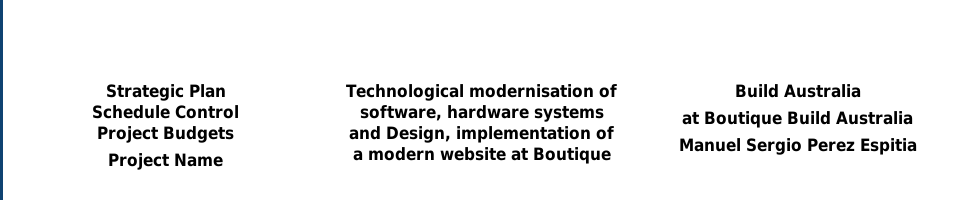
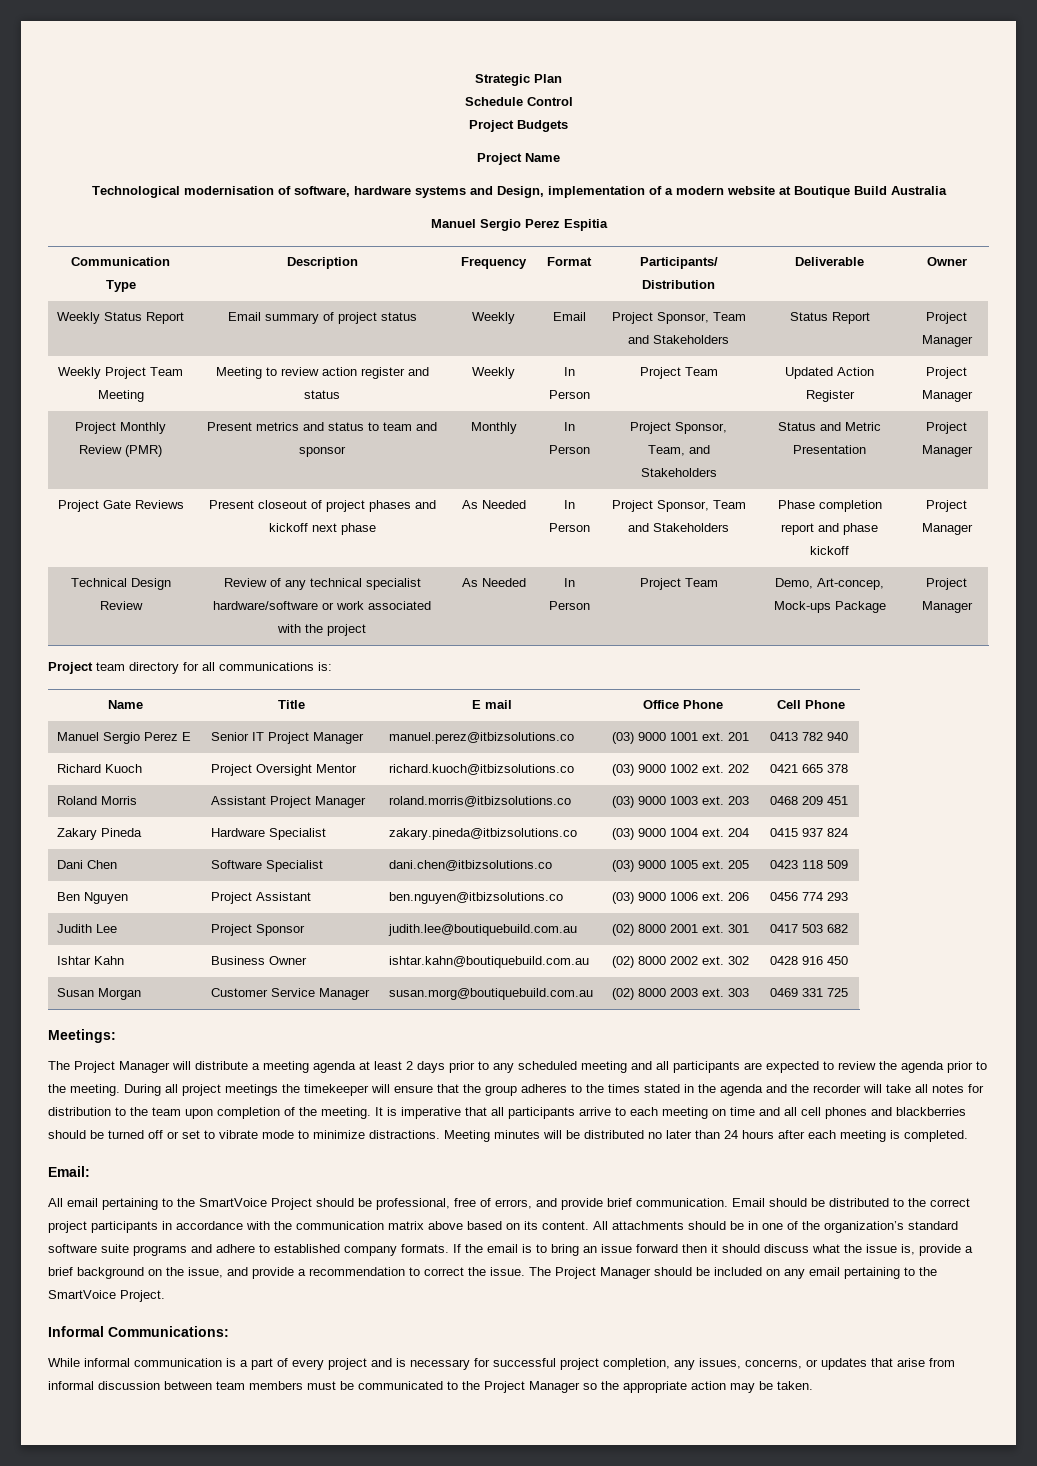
[682,111,913,128] // at Boutique Build Australia -> (947, 190) none
(917, 146) none -> [71,257,170,266] [105,280,136,292] [286,257,358,269] [460,257,527,269] [547,257,592,266] [639,257,718,269] [642,280,715,289] [795,257,864,266] [926,257,967,266] [57,312,184,324] [227,312,417,324] [471,312,515,324] [552,312,586,321] [611,312,746,324] [628,335,729,344] [789,312,870,324] [926,312,967,324] [921,335,973,347] [58,367,183,379] [97,390,144,402] [215,367,429,379] [304,390,340,399] [471,367,515,379] [563,367,575,376] [548,390,590,399] [639,367,718,379] [785,367,874,379] [805,390,855,402] [926,367,967,379] [921,390,973,402] [75,422,166,434] [79,445,162,457] [207,422,437,431] [299,446,346,457] [470,422,517,434] [563,422,575,431] [548,445,590,454] [630,422,727,434] [647,445,710,456] [640,468,717,477] [778,422,881,431] [793,445,866,454] [926,422,967,434] [921,445,973,457] [57,500,184,512] [208,500,436,512] [268,523,376,535] [461,500,526,509] [563,500,575,509] [548,523,590,532] [611,500,746,512] [628,523,729,532] [777,500,882,512] [781,523,878,535] [810,546,849,555] [926,500,967,512] [921,523,973,535] [70,578,171,590] [99,601,143,610] [223,578,421,590] [213,601,431,610] [277,624,366,636] [461,578,526,587] [563,578,575,587] [548,601,590,610] [639,578,718,590] [775,578,884,590] [773,601,886,613] [926,578,967,590] [921,601,973,613] [48,662,332,674] [108,700,143,709] [278,700,305,709] [471,700,512,709] [642,700,723,709] [776,700,845,709] [56,732,191,744] [210,732,364,744] [388,732,574,744] [611,732,749,744] [769,732,848,741] [56,764,142,773] [210,764,357,776] [388,764,574,775] [611,764,749,776] [769,764,848,773] [56,796,137,805] [210,796,366,808] [388,796,571,807] [611,796,749,808] [769,796,848,805] [56,828,142,840] [210,828,326,840] [388,828,577,840] [611,828,749,840] [769,828,848,837] [56,860,117,869] [210,860,323,872] [388,860,552,871] [611,860,749,872] [769,860,848,869] [56,892,128,904] [210,892,311,904] [388,892,563,904] [611,892,749,904] [769,892,848,901] [56,924,117,933] [210,924,305,936] [387,924,577,936] [611,924,749,936] [769,924,848,933] [56,956,124,965] [210,956,307,965] [388,956,589,968] [611,956,749,968] [769,956,848,965] [56,988,141,1000] [210,988,370,1000] [388,988,593,1000] [611,988,749,1000] [769,988,848,997] [48,1029,116,1043] [48,1061,987,1073] [48,1084,984,1096] [48,1107,966,1119] [48,1130,968,1142] [48,1166,90,1177] [48,1198,970,1210] [48,1221,958,1233] [48,1244,973,1256] [48,1267,937,1279] [48,1290,165,1302] [48,1326,229,1337] [48,1358,955,1370] [48,1381,813,1393] // Communication Type | Description | Frequency | Format | Participants/ Distribution | Deliverable | Owner // Weekly Status Report | Email summary of project status | Weekly | Email | Project Sponsor, Team and Stakeholders | Status Report | Project Manager // Weekly Project Team Meeting | Meeting to review action register and status | Weekly | In Person | Project Team | Updated Action Register | Project Manager // Project Monthly Review (PMR) | Present metrics and status to team and sponsor | Monthly | In Person | Project Sponsor, Team, and Stakeholders | Status and Metric Presentation | Project Manager // Project Gate Reviews | Present closeout of project phases and kickoff next phase | As Needed | In Person | Project Sponsor, Team and Stakeholders | Phase completion report and phase kickoff | Project Manager // Technical Design Review | Review of any technical specialist hardware/software or work associated with the project | As Needed | In Person | Project Team | Demo, Art-concep, Mock-ups Package | Project Manager // Project team directory for all communications is: // Name | Title | E mail | Office Phone | Cell Phone // Manuel Sergio Perez E | Senior IT Project Manager | manuel.perez@itbizsolutions.co | (03) 9000 1001 ext. 201 | 0413 782 940 // Richard Kuoch | Project Oversight Mentor | richard.kuoch@itbizsolutions.co | (03) 9000 1002 ext. 202 | 0421 665 378 // Roland Morris | Assistant Project Manager | roland.morris@itbizsolutions.co | (03) 9000 1003 ext. 203 | 0468 209 451 // Zakary Pineda | Hardware Specialist | zakary.pineda@itbizsolutions.co | (03) 9000 1004 ext. 204 | 0415 937 824 // Dani Chen | Software Specialist | dani.chen@itbizsolutions.co | (03) 9000 1005 ext. 205 | 0423 118 509 // Ben Nguyen | Project Assistant | ben.nguyen@itbizsolutions.co | (03) 9000 1006 ext. 206 | 0456 774 293 // Judith Lee | Project Sponsor | judith.lee@boutiquebuild.com.au | (02) 8000 2001 ext. 301 | 0417 503 682 // Ishtar Kahn | Business Owner | ishtar.kahn@boutiquebuild.com.au | (02) 8000 2002 ext. 302 | 0428 916 450 // Susan Morgan | Customer Service Manager | susan.morg@boutiquebuild.com.au | (02) 8000 2003 ext. 303 | 0469 331 725 // Meetings: // The Project Manager will distribute a meeting agenda at least 2 days prior to any scheduled meeting and all participants are expected to review the agenda prior to the meeting. During all project meetings the timekeeper will ensure that the group adheres to the times stated in the agenda and the recorder will take all notes for distribution to the team upon completion of the meeting. It is imperative that all participants arrive to each meeting on time and all cell phones and blackberries should be turned off or set to vibrate mode to minimize distractions. Meeting minutes will be distributed no later than 24 hours after each meeting is completed. // Email: // All email pertaining to the SmartVoice Project should be professional, free of errors, and provide brief communication. Email should be distributed to the correct project participants in accordance with the communication matrix above based on its content. All attachments should be in one of the organization’s standard software suite programs and adhere to established company formats. If the email is to bring an issue forward then it should discuss what the issue is, provide a brief background on the issue, and provide a recommendation to correct the issue. The Project Manager should be included on any email pertaining to the SmartVoice Project. // Informal Communications: // While informal communication is a part of every project and is necessary for successful project completion, any issues, concerns, or updates that arise from informal discussion between team members must be communicated to the Project Manager so the appropriate action may be taken.

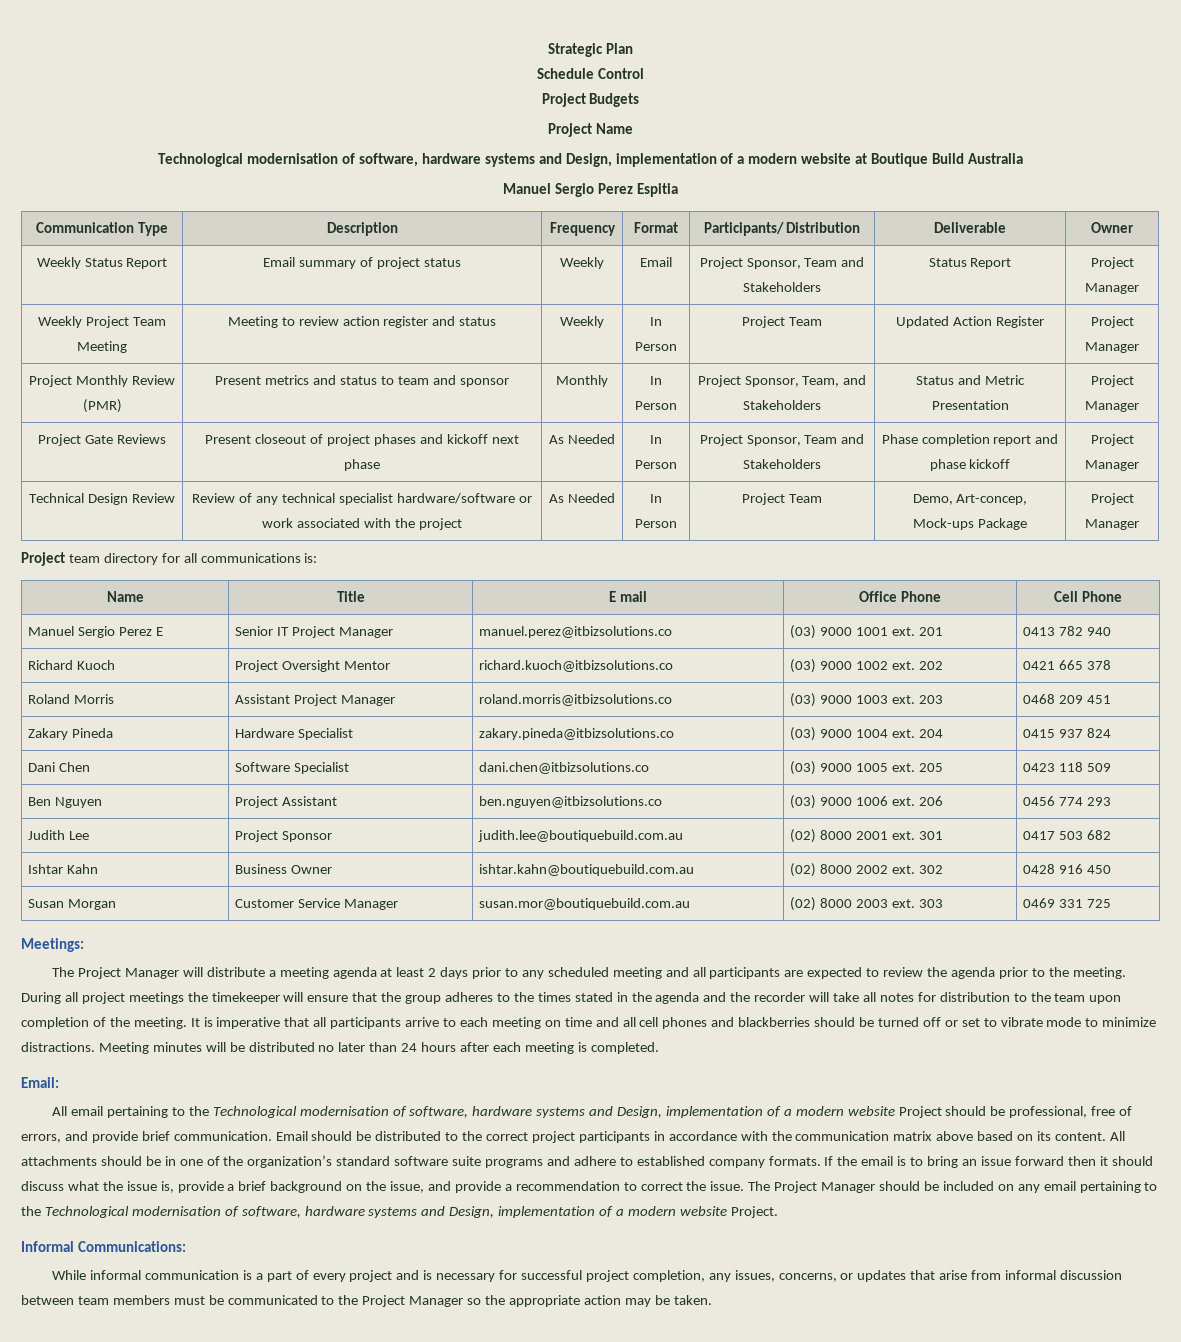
[388,988,593,1000] susan.morg@boutiquebuild.com.au -> [479,898,691,910] susan.mor@boutiquebuild.com.au
[199,1198,267,1207] SmartVoice -> [212,1106,895,1118] Technological modernisation of software, hardware systems and Design, implementation of a modern website
[48,1290,116,1299] SmartVoice -> [44,1206,727,1218] Technological modernisation of software, hardware systems and Design, implementation of a modern website

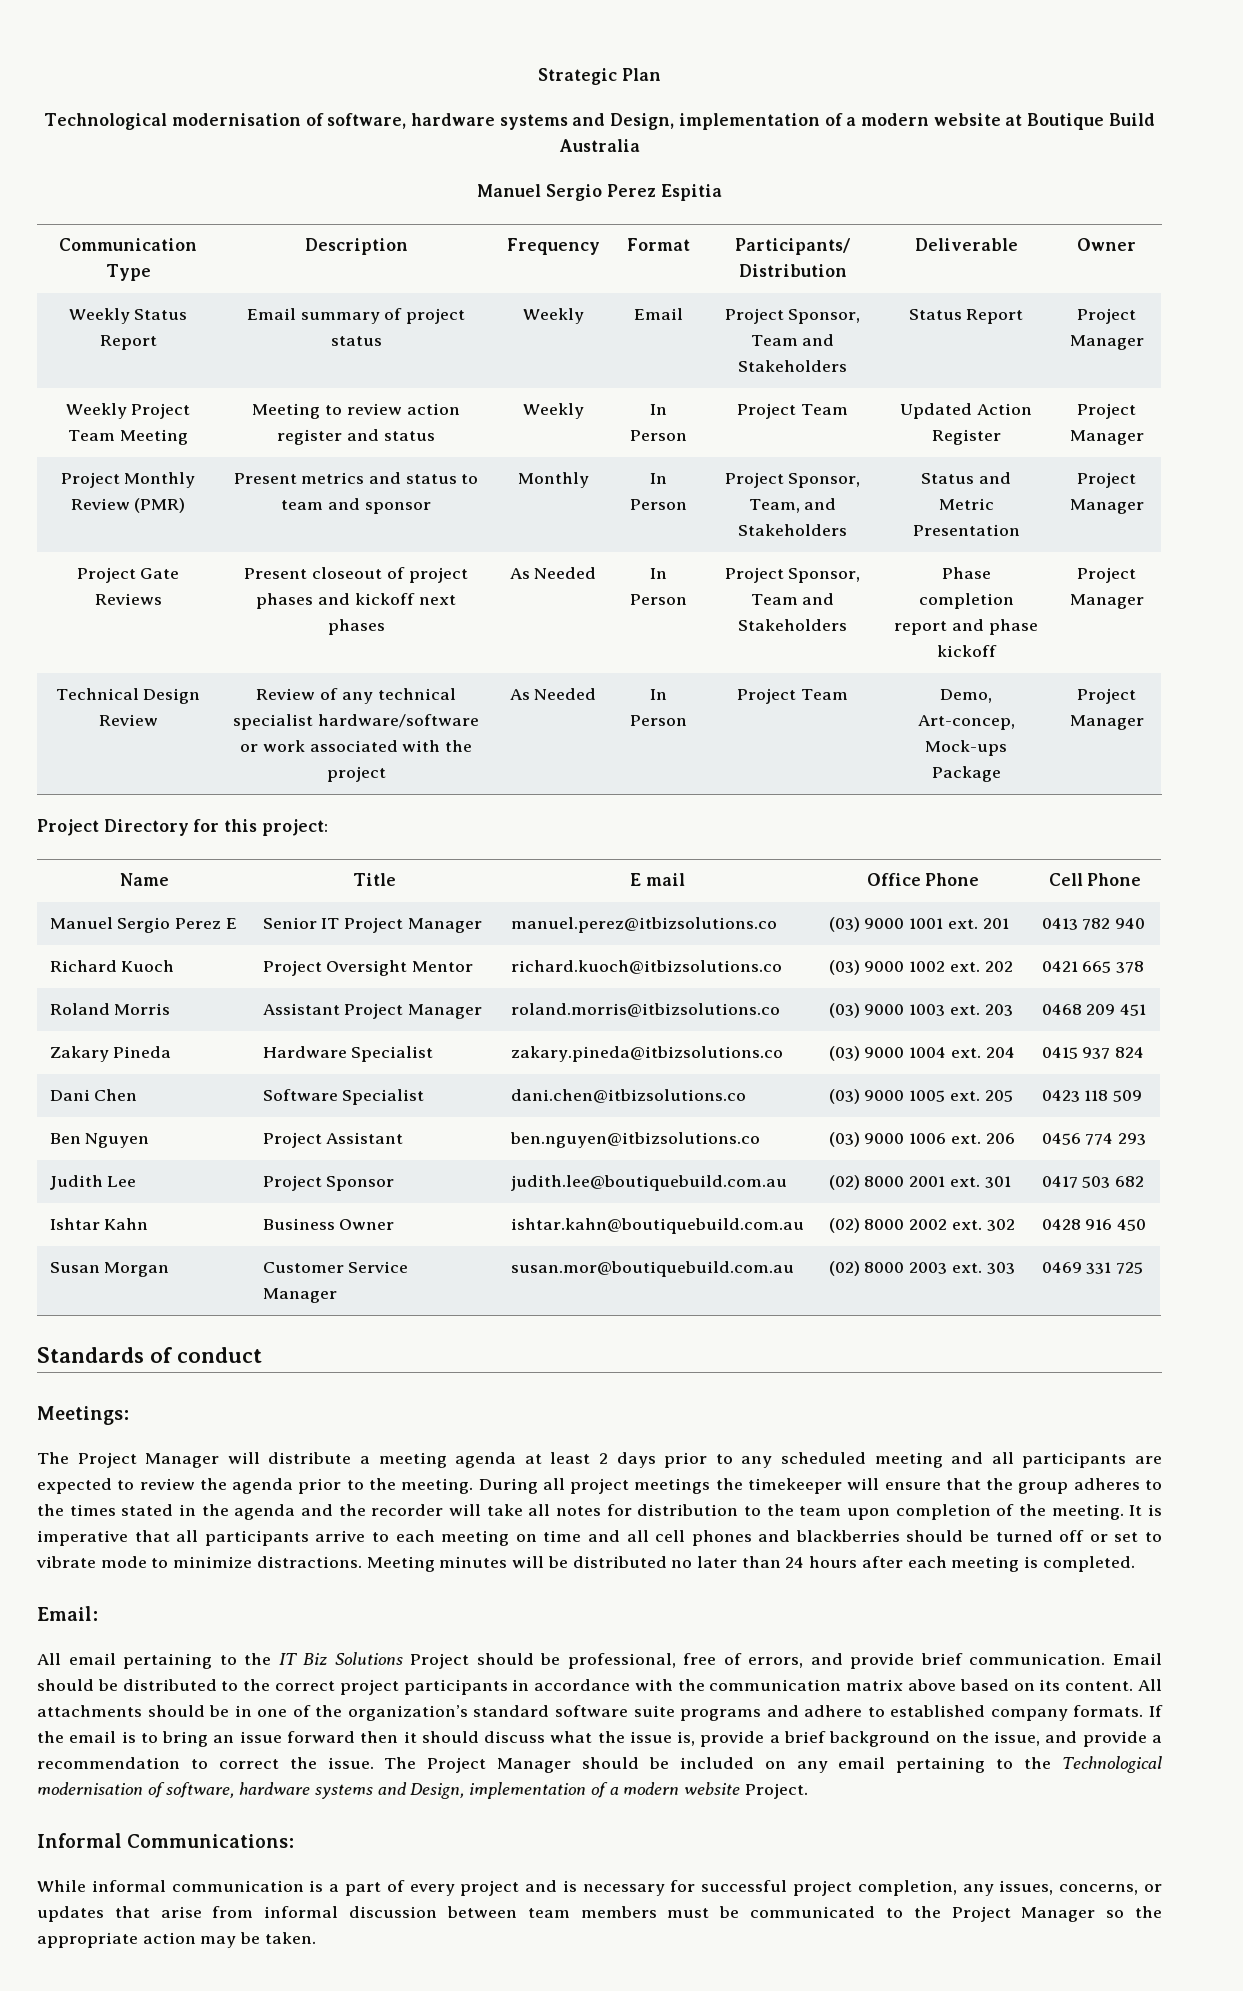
[537,68,644,79] [541,93,640,107] [548,123,633,137] // Schedule Control // Project Budgets // Project Name -> (661, 74) none
[344,459,380,471] phase -> [327,619,385,635] phases
[68,553,318,565] team directory for all communications is: -> [103,819,328,836] Directory for this project:
(1111, 903) none -> [37,1347,262,1363] // Standards of conduct
[212,1106,895,1118] Technological modernisation of software, hardware systems and Design, implementation of a modern website -> [278,1652,403,1665] IT Biz Solutions

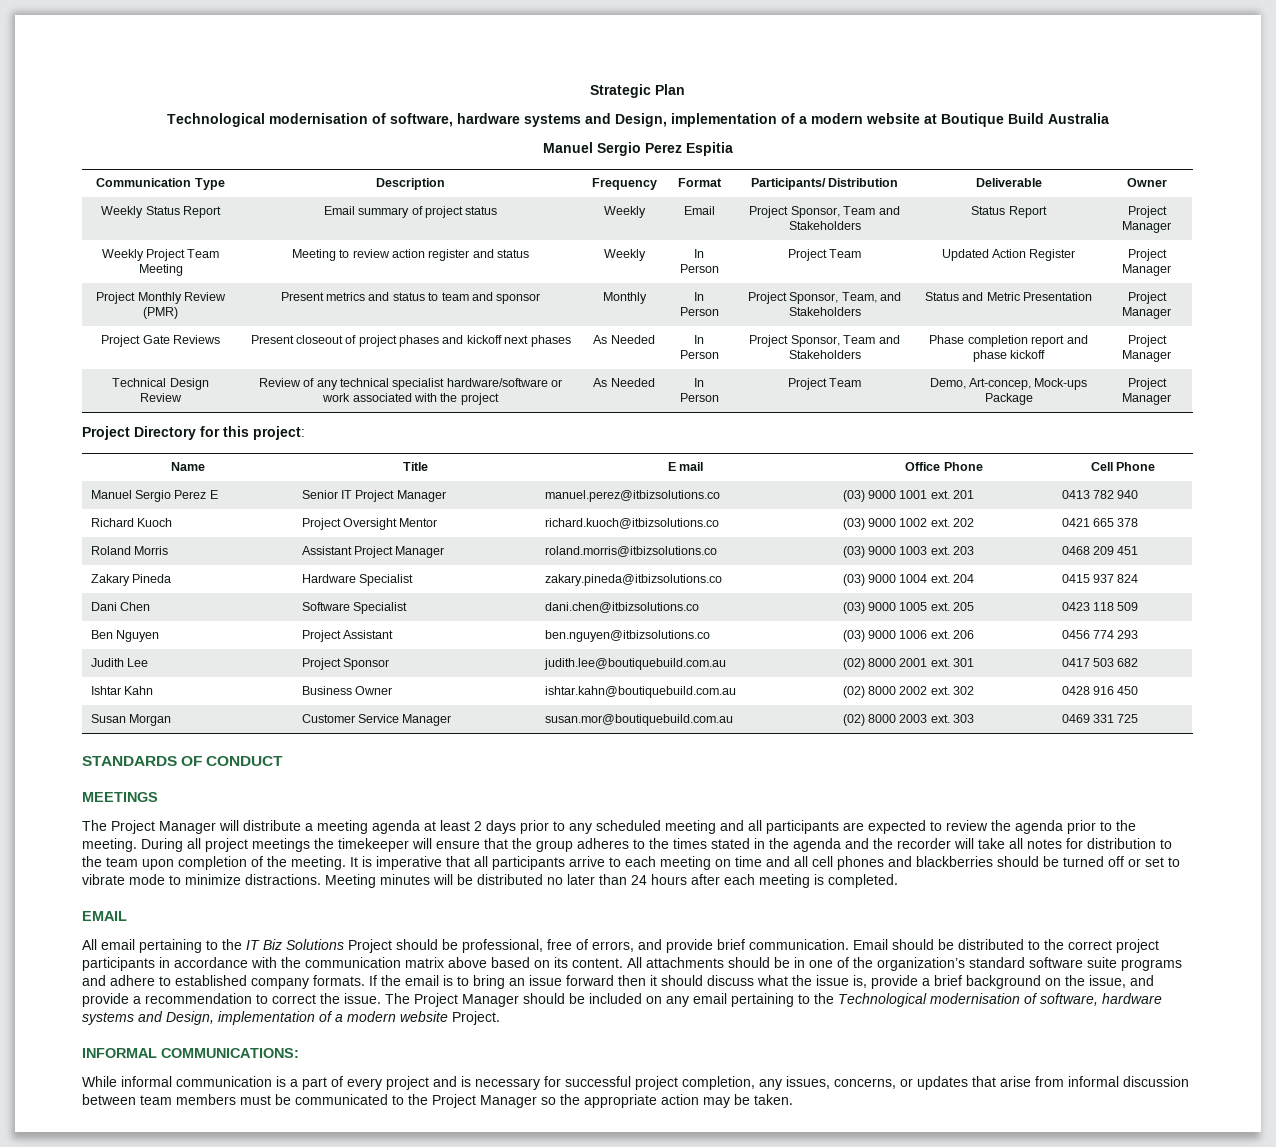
[37,1347,262,1363] [37,1406,129,1425] Standards of conduct // Meetings: -> [82,756,284,766] [82,792,158,802] STANDARDS OF CONDUCT // MEETINGS
[37,1606,98,1621] Email: -> [82,911,127,921] EMAIL
[37,1833,295,1848] Informal Communications: -> [82,1048,299,1058] INFORMAL COMMUNICATIONS:

